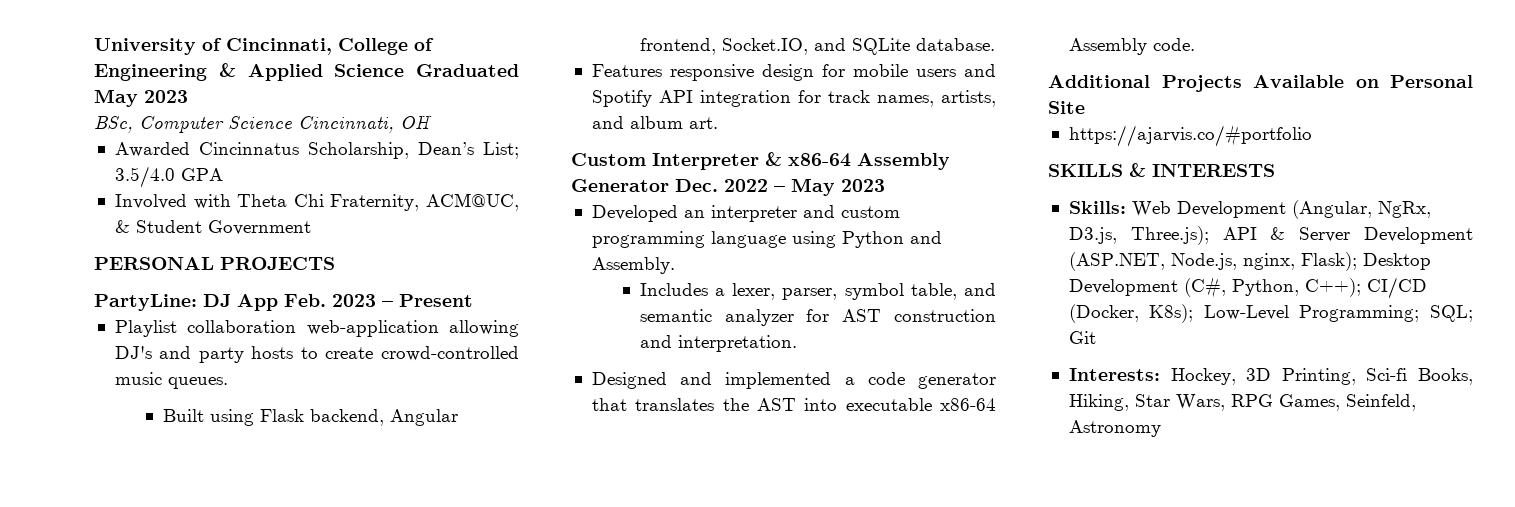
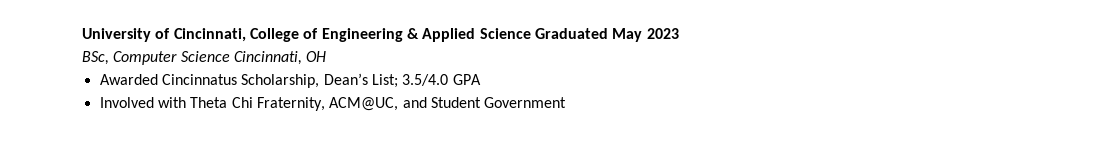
[114,220,130,233] & -> [402,97,427,108] and
[94,257,335,270] [94,294,473,311] [114,320,519,337] [114,346,519,363] [114,372,228,389] [162,409,458,426] [639,38,995,55] [591,64,996,81] [591,90,996,107] [591,116,718,129] [571,152,950,170] [571,178,885,196] [591,205,900,222] [591,231,942,248] [591,257,675,274] [639,283,996,300] [639,309,996,326] [639,335,797,352] [591,372,997,389] [591,398,996,411] [1068,38,1195,55] [1048,75,1473,92] [1048,101,1085,114] [1068,125,1312,147] [1048,163,1275,177] [1068,200,1431,219] [1068,226,1473,245] [1068,252,1431,271] [1068,277,1427,299] [1068,304,1473,323] [1068,331,1096,344] [1068,368,1473,385] [1068,394,1416,411] [1068,420,1161,437] // PERSONAL PROJECTS // PartyLine: DJ App Feb. 2023 – Present // Playlist collaboration web-application allowing DJ's and party hosts to create crowd-controlled music queues. // Built using Flask backend, Angular frontend, Socket.IO, and SQLite database. // Features responsive design for mobile users and Spotify API integration for track names, artists, and album art. // Custom Interpreter & x86-64 Assembly Generator Dec. 2022 – May 2023 // Developed an interpreter and custom programming language using Python and Assembly. // Includes a lexer, parser, symbol table, and semantic analyzer for AST construction and interpretation. // Designed and implemented a code generator that translates the AST into executable x86-64 Assembly code. // Additional Projects Available on Personal Site // https://ajarvis.co/#portfolio // SKILLS & INTERESTS // Skills: Web Development (Angular, NgRx, D3.js, Three.js); API & Server Development (ASP.NET, Node.js, nginx, Flask); Desktop Development (C#, Python, C++); CI/CD (Docker, K8s); Low-Level Programming; SQL; Git // Interests: Hockey, 3D Printing, Sci-fi Books, Hiking, Star Wars, RPG Games, Seinfeld, Astronomy -> (567, 102) none

